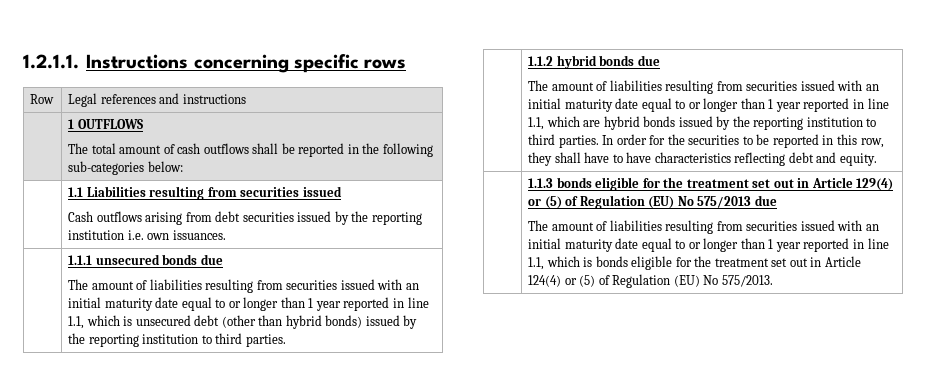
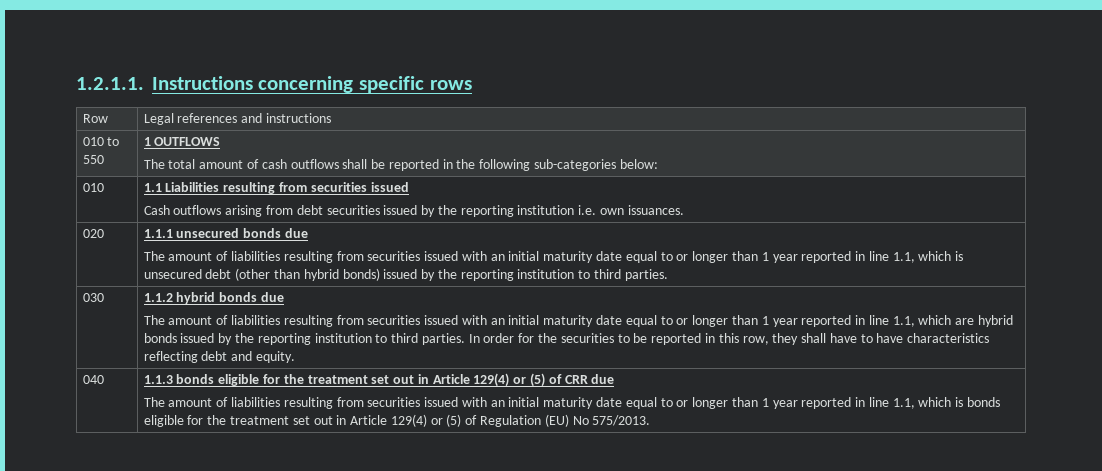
(246, 99) none -> [82,137,120,146] [82,155,104,164] 010 to 550
(183, 166) none -> [82,183,104,192] 010
(226, 235) none -> [82,229,104,238] 020
(286, 340) none -> [82,293,104,302] 030
(877, 159) none -> [82,375,104,384] 040
[579,195,752,209] Regulation (EU) No 575/2013 -> [564,375,588,384] CRR
[528,275,562,287] 124(4) -> [390,414,427,427] 129(4)

